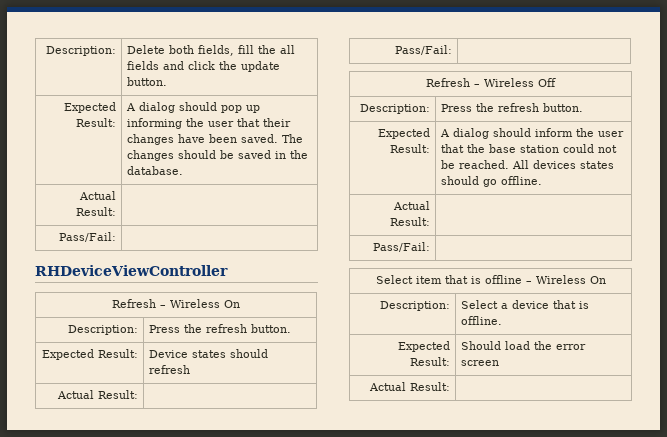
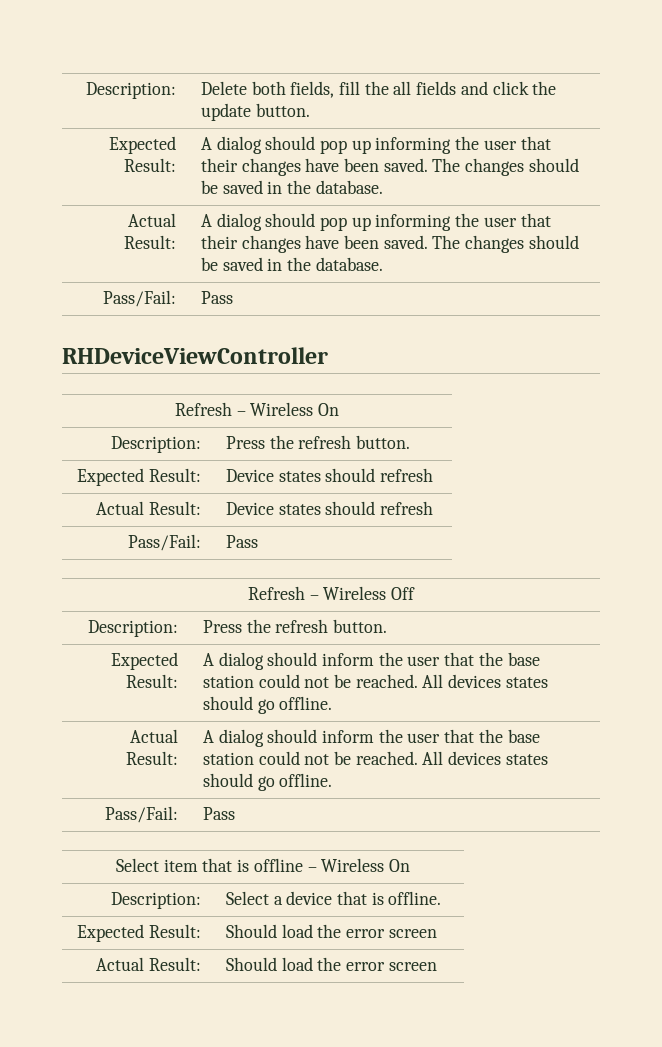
[58,232,116,242] // Pass/Fail: | -> [200,213,551,231] [200,235,579,253] [200,257,383,271] [103,290,177,307] [200,291,233,304] A dialog should pop up informing the user that their changes have been saved. The changes should be saved in the database. // Pass/Fail: | Pass
[394,45,452,55] // Pass/Fail: | -> [225,501,434,515] [128,534,202,551] [225,535,258,548] Device states should refresh // Pass/Fail: | Pass
[372,242,430,252] // Pass/Fail: | -> [202,729,540,747] [202,751,548,765] [202,773,333,791] [105,806,179,823] [202,807,235,820] A dialog should inform the user that the base station could not be reached. All devices states should go offline. // Pass/Fail: | Pass
(450, 386) none -> [225,957,437,971] Should load the error screen

